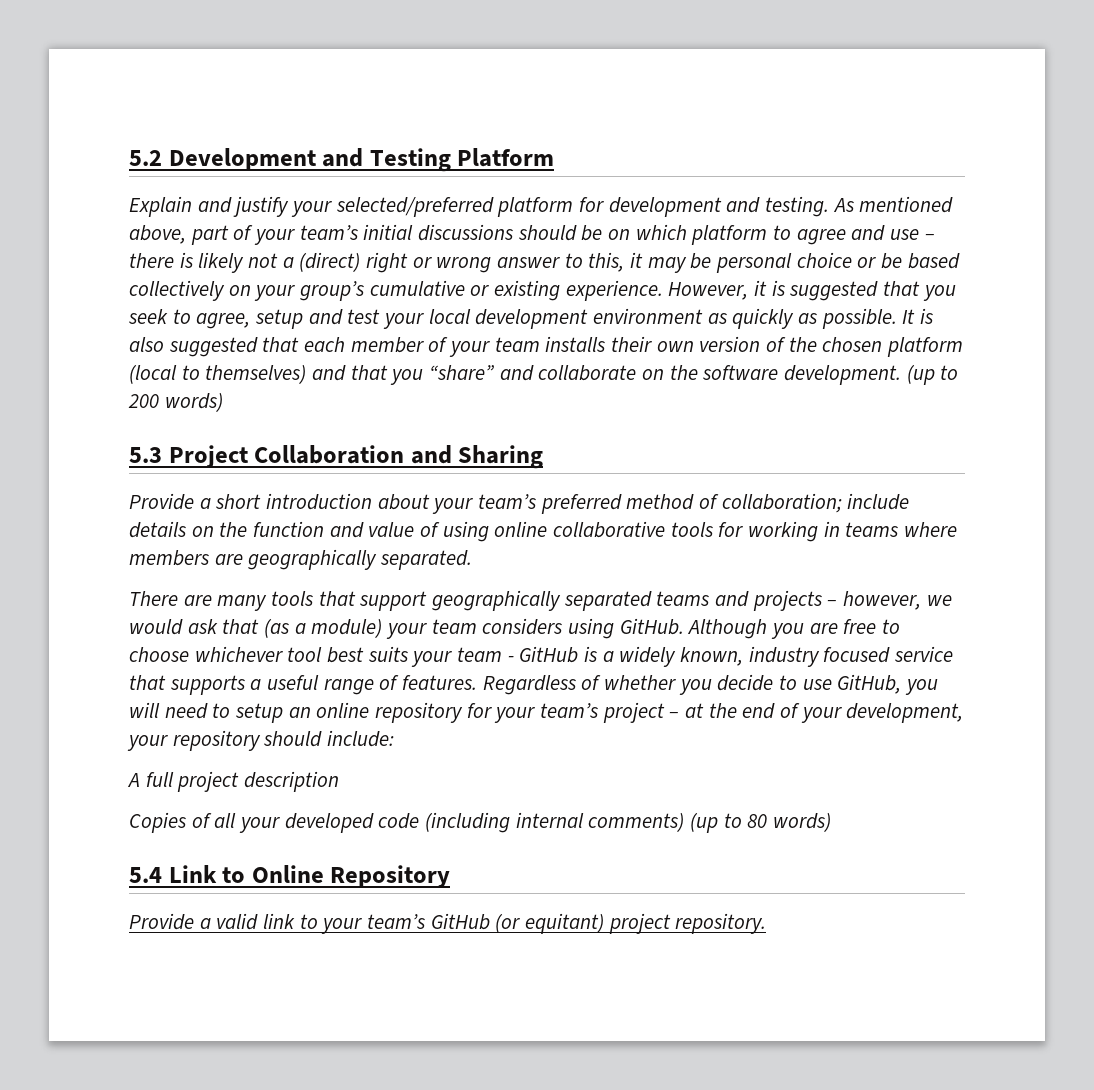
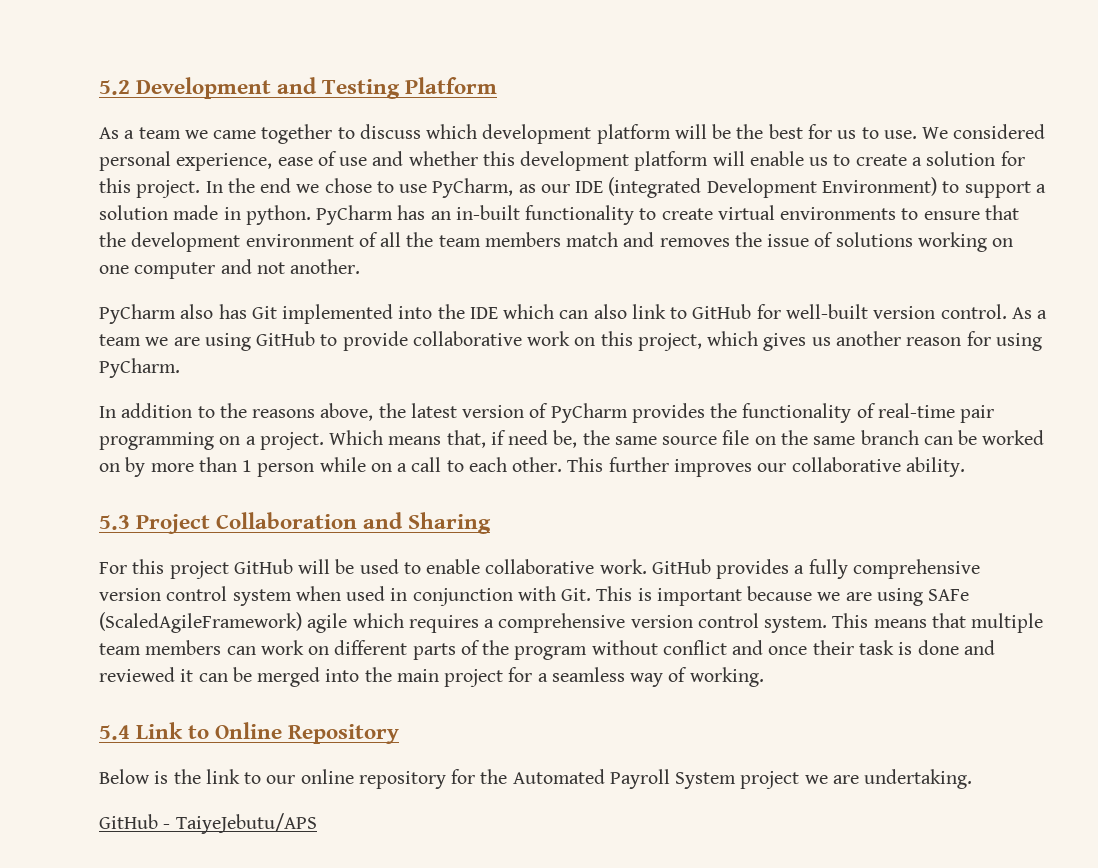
[129,196,954,217] [129,224,935,245] [129,252,960,273] [129,280,956,301] [128,308,934,329] [129,336,964,357] [129,364,959,385] [128,392,223,412] Explain and justify your selected/preferred platform for development and testing. As mentioned above, part of your team’s initial discussions should be on which platform to agree and use – there is likely not a (direct) right or wrong answer to this, it may be personal choice or be based collectively on your group’s cumulative or existing experience. However, it is suggested that you seek to agree, setup and test your local development environment as quickly as possible. It is also suggested that each member of your team installs their own version of the chosen platform (local to themselves) and that you “share” and collaborate on the software development. (up to 200 words) -> [99,124,1046,144] [99,151,1025,171] [99,177,1046,198] [99,205,1019,225] [99,232,1014,252] [99,259,361,279] [99,304,1048,324] [99,331,1042,351] [99,358,180,378] [99,403,995,423] [99,430,1045,450] [99,457,965,477] As a team we came together to discuss which development platform will be the best for us to use. We considered personal experience, ease of use and whether this development platform will enable us to create a solution for this project. In the end we chose to use PyCharm, as our IDE (integrated Development Environment) to support a solution made in python. PyCharm has an in-built functionality to create virtual environments to ensure that the development environment of all the team members match and removes the issue of solutions working on one computer and not another. // PyCharm also has Git implemented into the IDE which can also link to GitHub for well-built version control. As a team we are using GitHub to provide collaborative work on this project, which gives us another reason for using PyCharm. // In addition to the reasons above, the latest version of PyCharm provides the functionality of real-time pair programming on a project. Which means that, if need be, the same source file on the same branch can be worked on by more than 1 person while on a call to each other. This further improves our collaborative ability.
[129,493,910,514] [129,521,958,542] [129,549,473,570] [129,590,952,611] [129,618,901,639] [129,646,954,667] [129,674,939,695] [129,702,964,723] [127,730,395,751] [127,771,340,792] [129,812,832,833] Provide a short introduction about your team’s preferred method of collaboration; include details on the function and value of using online collaborative tools for working in teams where members are geographically separated. // There are many tools that support geographically separated teams and projects – however, we would ask that (as a module) your team considers using GitHub. Although you are free to choose whichever tool best suits your team - GitHub is a widely known, industry focused service that supports a useful range of features. Regardless of whether you decide to use GitHub, you will need to setup an online repository for your team’s project – at the end of your development, your repository should include: // A full project description // Copies of all your developed code (including internal comments) (up to 80 words) -> [99,559,980,579] [99,586,970,606] [99,612,1044,633] [99,640,995,660] [99,667,764,687] For this project GitHub will be used to enable collaborative work. GitHub provides a fully comprehensive version control system when used in conjunction with Git. This is important because we are using SAFe (ScaledAgileFramework) agile which requires a comprehensive version control system. This means that multiple team members can work on different parts of the program without conflict and once their task is done and reviewed it can be merged into the main project for a seamless way of working.
[129,913,767,934] Provide a valid link to your team’s GitHub (or equitant) project repository. -> [99,769,973,789] [99,813,317,834] Below is the link to our online repository for the Automated Payroll System project we are undertaking. // GitHub - TaiyeJebutu/APS

